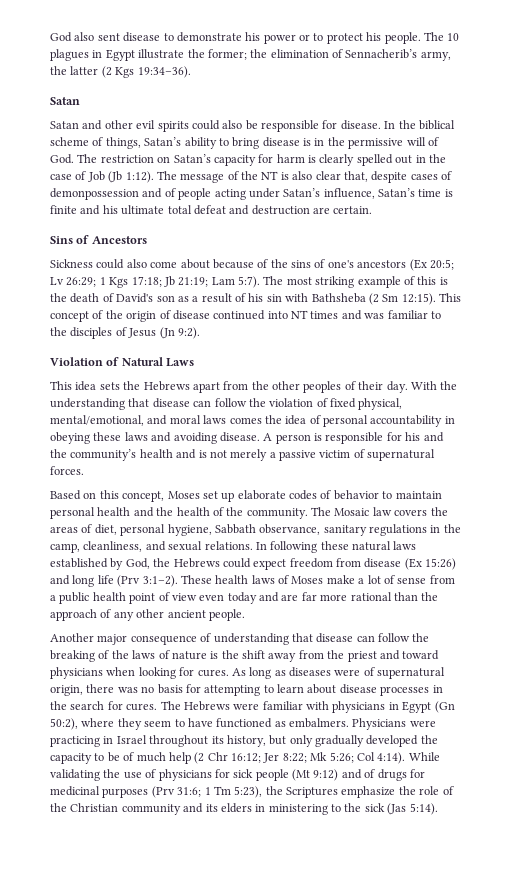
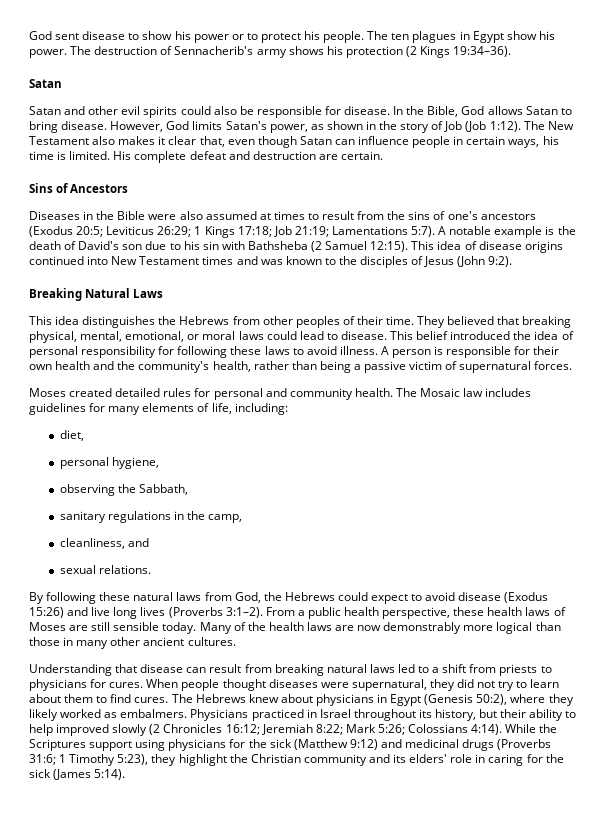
[50,32,95,42] God also -> [29,31,52,40] God
[176,32,242,42] demonstrate -> [142,31,173,40] show
[447,33,460,41] 10 -> [391,33,410,40] ten
[138,49,451,61] [50,66,135,78] illustrate the former; the elimination of Sennacherib’s army, the latter (2 Kgs -> [506,31,555,40] [29,46,451,58] show his power. The destruction of Sennacherib's army shows his protection (2 Kings
[418,120,455,130] [50,137,439,149] [50,154,446,166] [50,174,72,180] biblical scheme of things, Satan’s ability to bring disease is in the permissive will of God. The restriction on Satan’s capacity for harm is clearly spelled out in the case -> [427,106,572,117] [29,121,430,133] Bible, God allows Satan to bring disease. However, God limits Satan's power, as shown in the story
[108,171,123,183] (Jb -> [465,121,487,132] (Job
[180,171,452,183] [50,188,453,200] [50,205,192,215] message of the NT is also clear that, despite cases of demonpossession and of people acting under Satan’s influence, Satan’s time is finite and his ultimate total -> [547,121,574,130] [29,136,559,148] [29,151,187,163] New Testament also makes it clear that, even though Satan can influence people in certain ways, his time is limited. His complete
[50,259,269,269] Sickness could also come about because of -> [29,211,385,220] Diseases in the Bible were also assumed at times to result from
[409,259,454,271] [50,276,437,288] (Ex 20:5; Lv 26:29; 1 Kgs 17:18; Jb 21:19; Lam 5:7). The most striking example of this -> [29,226,543,238] (Exodus 20:5; Leviticus 26:29; 1 Kings 17:18; Job 21:19; Lamentations 5:7). A notable example
[177,293,246,303] as a result of -> [145,241,181,250] due to
[382,294,399,302] Sm -> [325,241,368,250] Samuel
[50,310,157,322] concept of the origin -> [437,241,462,250] idea
(210, 315) none -> [524,241,563,253] origins
[291,310,308,319] NT -> [111,256,200,265] New Testament
[387,310,428,319] familiar -> [285,256,322,265] known
[159,327,175,339] (Jn -> [457,256,486,267] (John
[50,357,120,366] Violation of -> [29,288,82,301] Breaking
[99,381,269,393] sets the Hebrews apart from the -> [82,316,260,328] distinguishes the Hebrews from
[386,381,458,393] [50,398,403,410] [50,415,455,427] [50,432,260,444] day. With the understanding that disease can follow the violation of fixed physical, mental/emotional, and moral laws comes the idea of personal accountability in obeying these laws and avoiding disease. -> [386,316,572,328] [29,331,574,343] [29,346,378,358] time. They believed that breaking physical, mental, emotional, or moral laws could lead to disease. This belief introduced the idea of personal responsibility for following these laws to avoid illness.
[405,432,444,442] [50,449,268,461] his and the community’s health and is not merely -> [533,346,560,355] [29,361,351,373] their own health and the community's health, rather than being
[50,490,442,502] [50,507,448,519] [50,524,93,533] Based on this concept, Moses set up elaborate codes of behavior to maintain personal health and the health of the community. The Mosaic law covers the areas of -> [29,388,532,400] [29,403,288,415] Moses created detailed rules for personal and community health. The Mosaic law includes guidelines for many elements of life, including: //
(117, 529) none -> (84, 435) //
[214,524,321,535] Sabbath observance, -> [59,484,188,496] // observing the Sabbath, //
(80, 548) none -> (243, 518) //
(166, 546) none -> (149, 542) //
[255,542,267,550] In -> [29,592,44,604] // By
[50,558,124,570] established by -> [204,592,232,601] from
[289,558,457,570] [50,575,455,587] [50,592,439,604] [50,609,245,621] [50,633,430,645] [50,650,440,662] [50,667,446,679] [50,684,443,696] [50,701,329,711] freedom from disease (Ex 15:26) and long life (Prv 3:1–2). These health laws of Moses make a lot of sense from a public health point of view even today and are far more rational than the approach of any other ancient people. // Another major consequence of understanding that disease can follow the breaking of the laws of nature is the shift away from the priest and toward physicians when looking for cures. As long as diseases were of supernatural origin, there was no basis for attempting to learn about disease processes in the search for cures. The Hebrews were familiar with -> [411,592,549,603] [29,607,566,619] [29,622,561,634] [29,637,236,649] [29,664,552,676] [29,679,560,691] [29,694,313,703] to avoid disease (Exodus 15:26) and live long lives (Proverbs 3:1–2). From a public health perspective, these health laws of Moses are still sensible today. Many of the health laws are now demonstrably more logical than those in many other ancient cultures. // Understanding that disease can result from breaking natural laws led to a shift from priests to physicians for cures. When people thought diseases were supernatural, they did not try to learn about them to find cures. The Hebrews knew about
[434,701,455,713] (Gn -> [424,694,474,705] (Genesis
[144,718,273,728] seem to have functioned -> [29,709,102,721] likely worked
[409,720,436,727] [50,736,100,747] were practicing -> [251,709,304,721] practiced
[289,735,438,747] [50,752,440,764] [50,769,425,781] [50,786,454,798] only gradually developed the capacity to be of much help (2 Chr 16:12; Jer 8:22; Mk 5:26; Col 4:14). While validating the use of physicians for sick people (Mt 9:12) and of drugs for medicinal purposes (Prv 31:6; 1 Tm 5:23), the Scriptures emphasize the role of -> [500,709,577,721] [29,724,558,736] [29,739,552,751] [29,754,227,766] their ability to help improved slowly (2 Chronicles 16:12; Jeremiah 8:22; Mark 5:26; Colossians 4:14). While the Scriptures support using physicians for the sick (Matthew 9:12) and medicinal drugs (Proverbs 31:6; 1 Timothy 5:23), they highlight
[220,803,407,815] elders in ministering to the sick (Jas -> [409,754,564,766] [29,769,92,780] elders' role in caring for the sick (James

